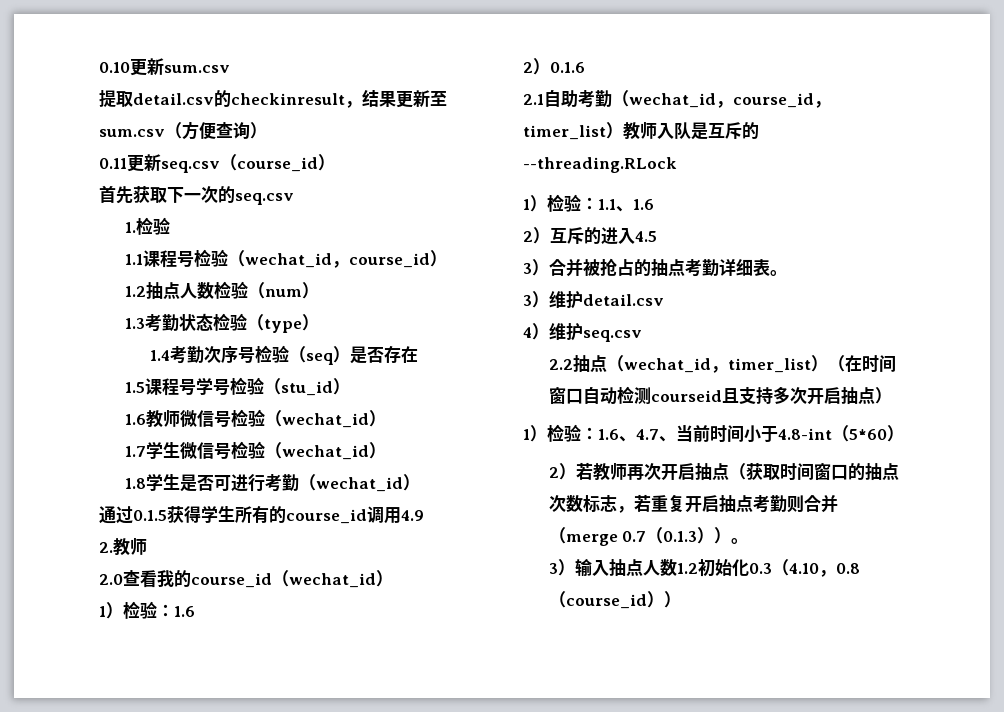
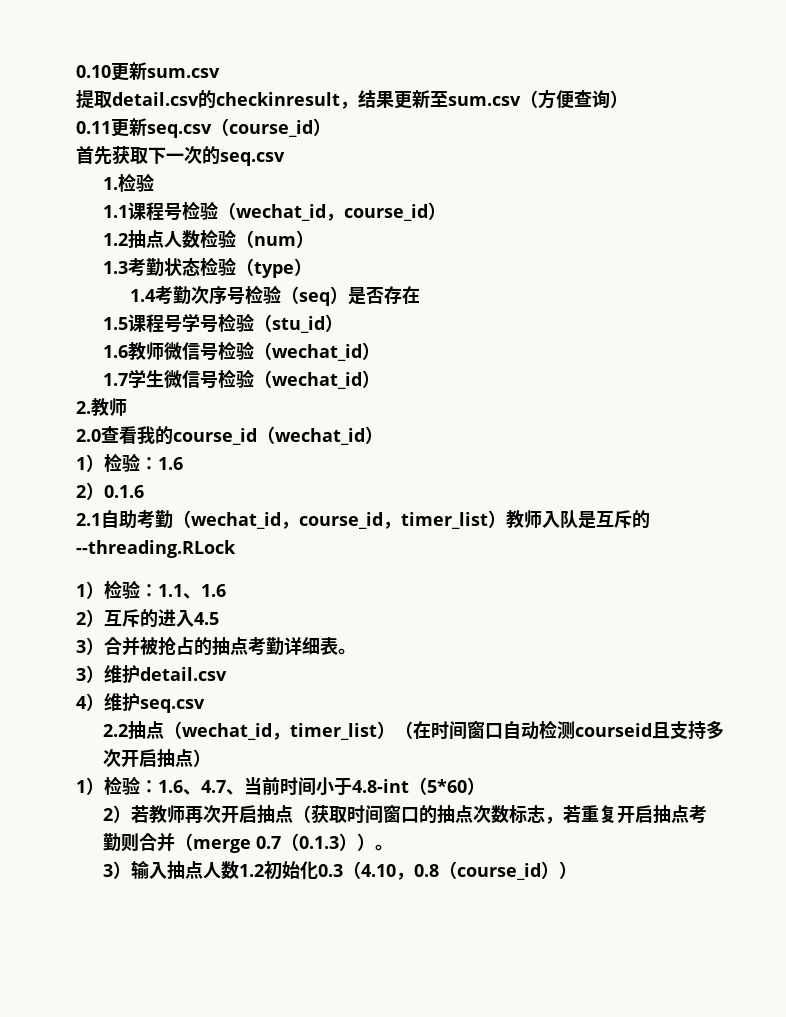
[124,473,420,492] [99,505,424,524] // 1.8学生是否可进行考勤（wechat_id） // 通过0.1.5获得学生所有的course_id调用4.9 -> (380, 379) none

